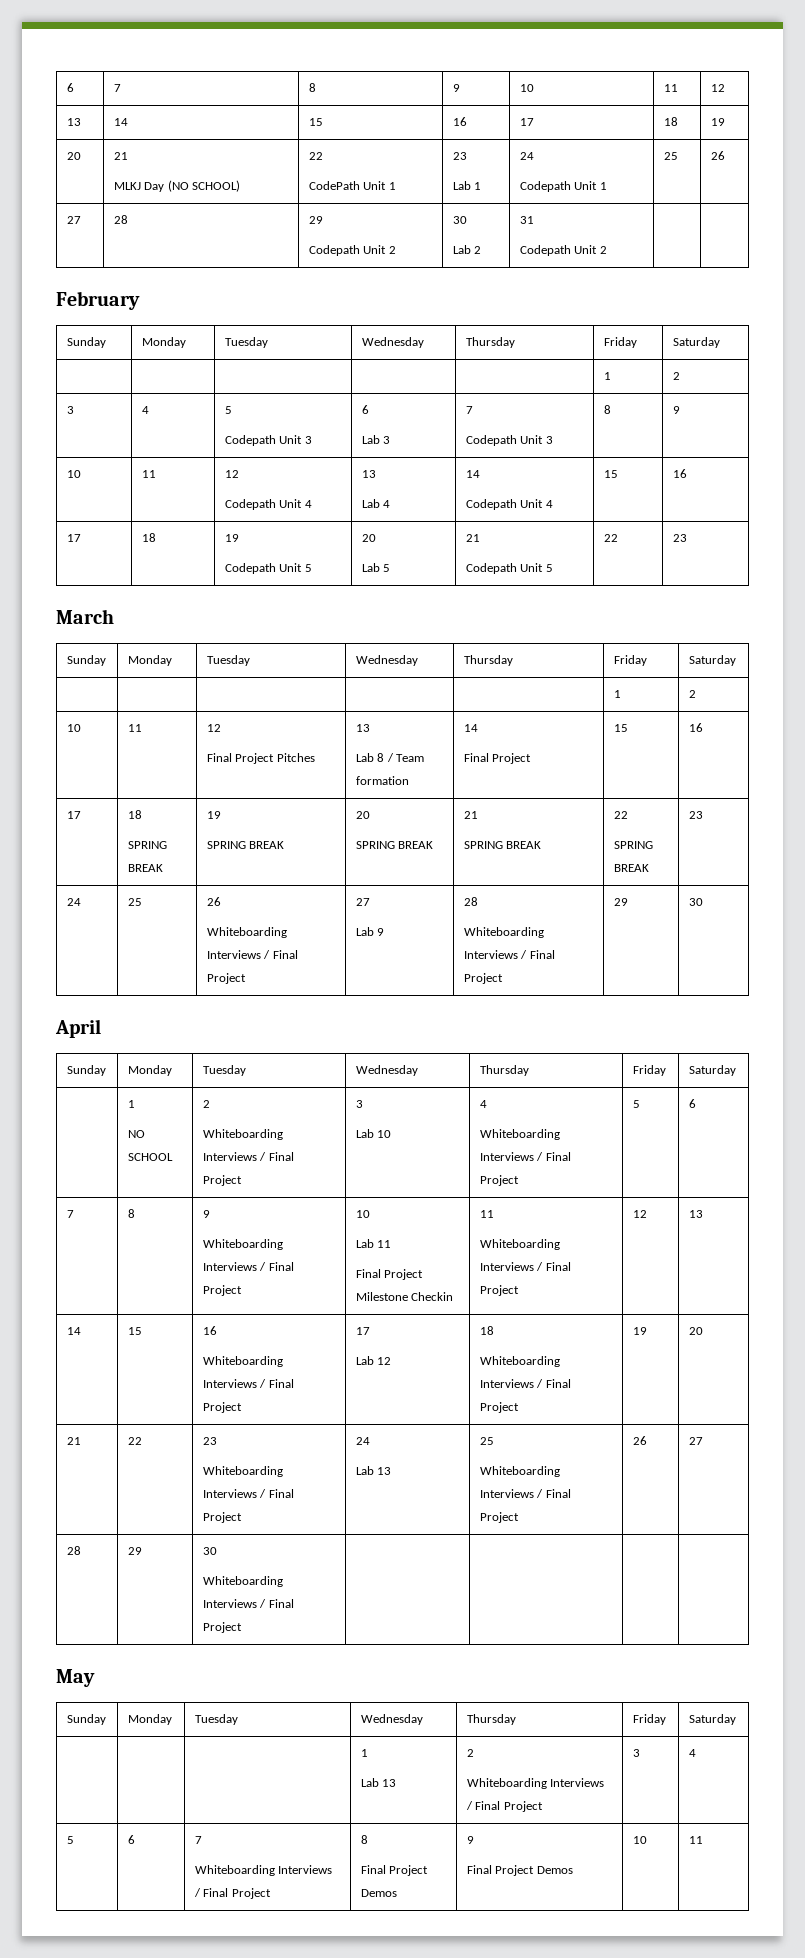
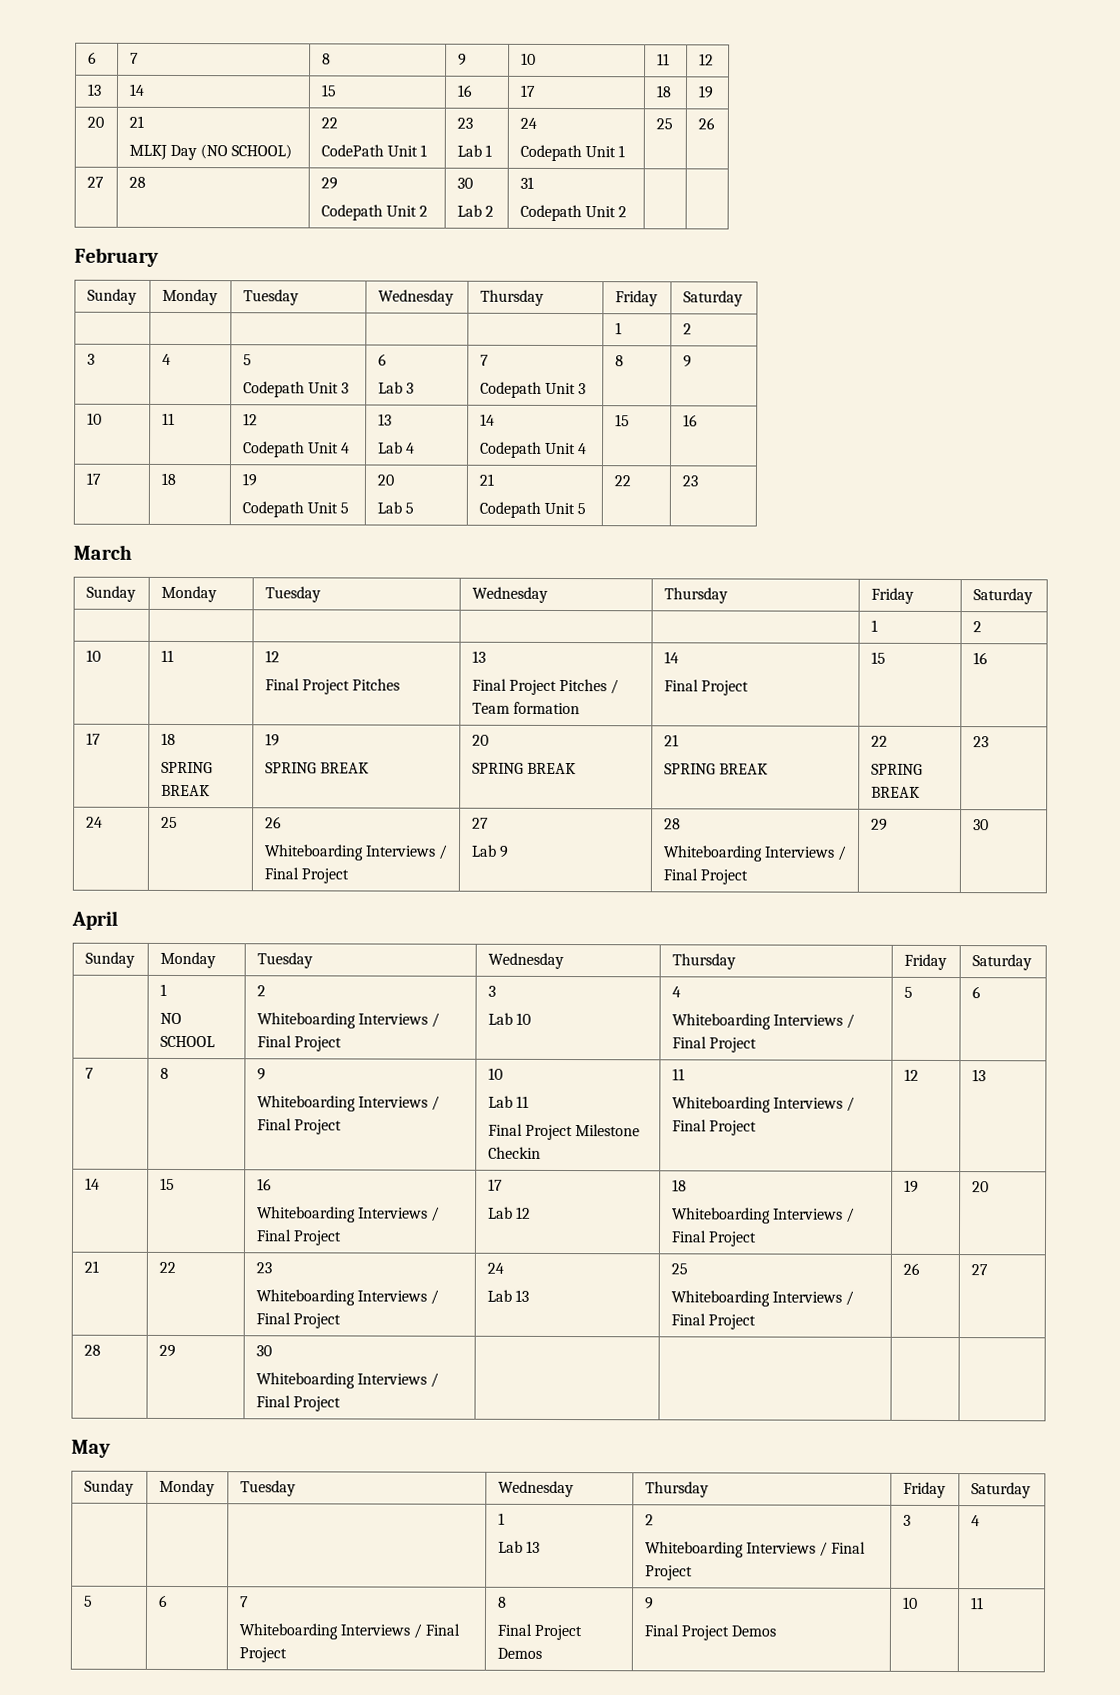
[355,753,385,762] Lab 8 -> [471,678,608,695] Final Project Pitches

